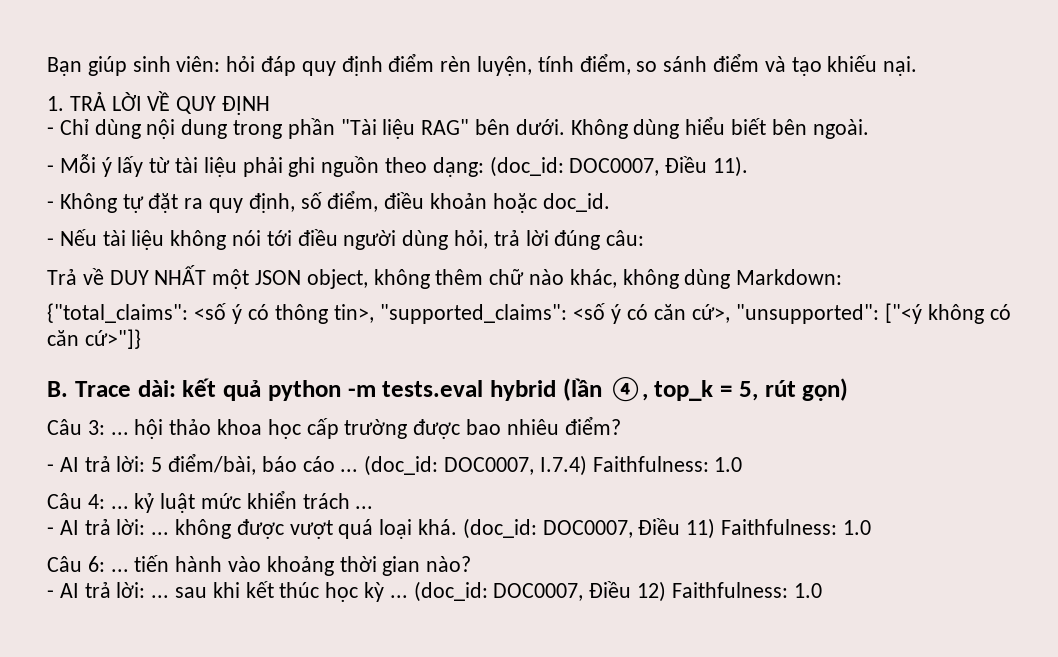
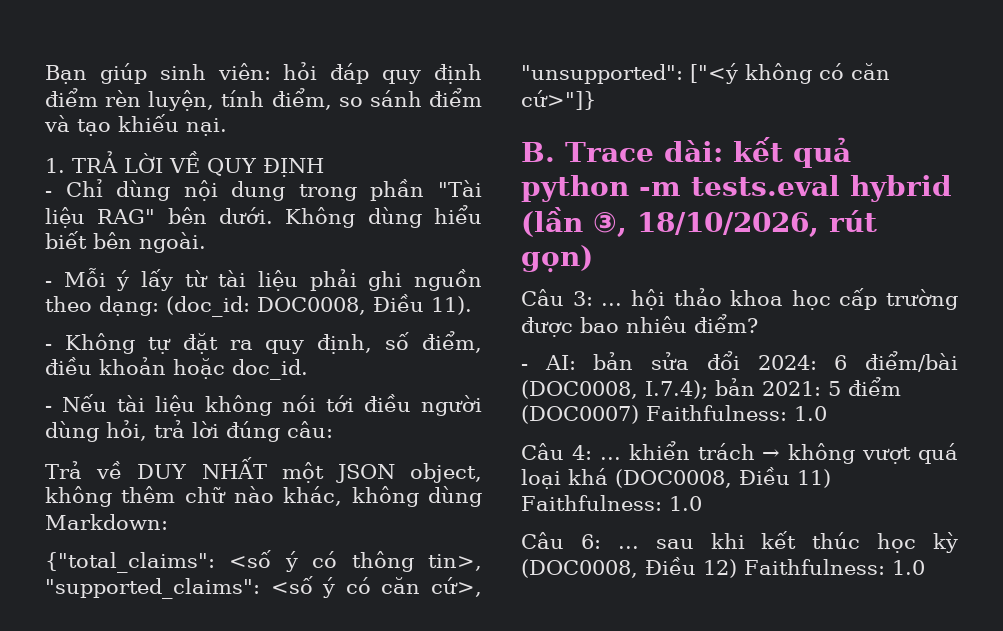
[569,158,660,176] DOC0007, -> [257,297,366,315] DOC0008,
[608,377,758,402] ④, top_k = 5, -> [593,211,819,237] ③, 18/10/2026,
[59,454,587,476] AI trả lời: 5 điểm/bài, báo cáo ... (doc_id: DOC0007, I.7.4) -> [544,351,958,372] [521,377,901,399] [521,405,639,424] AI: bản sửa đổi 2024: 6 điểm/bài (DOC0008, I.7.4); bản 2021: 5 điểm (DOC0007)
[134,491,374,513] [47,518,633,539] kỷ luật mức khiển trách ... // - AI trả lời: ... không được vượt quá loại khá. (doc_id: DOC0007, -> [628,441,958,464] [521,468,732,489] khiển trách → không vượt quá loại khá (DOC0008,
[134,555,472,576] [47,582,170,598] tiến hành vào khoảng thời gian nào? // - AI trả lời: ... -> (639, 547) none
[389,581,584,602] ... (doc_id: DOC0007, -> [521,559,638,578] (DOC0008,

